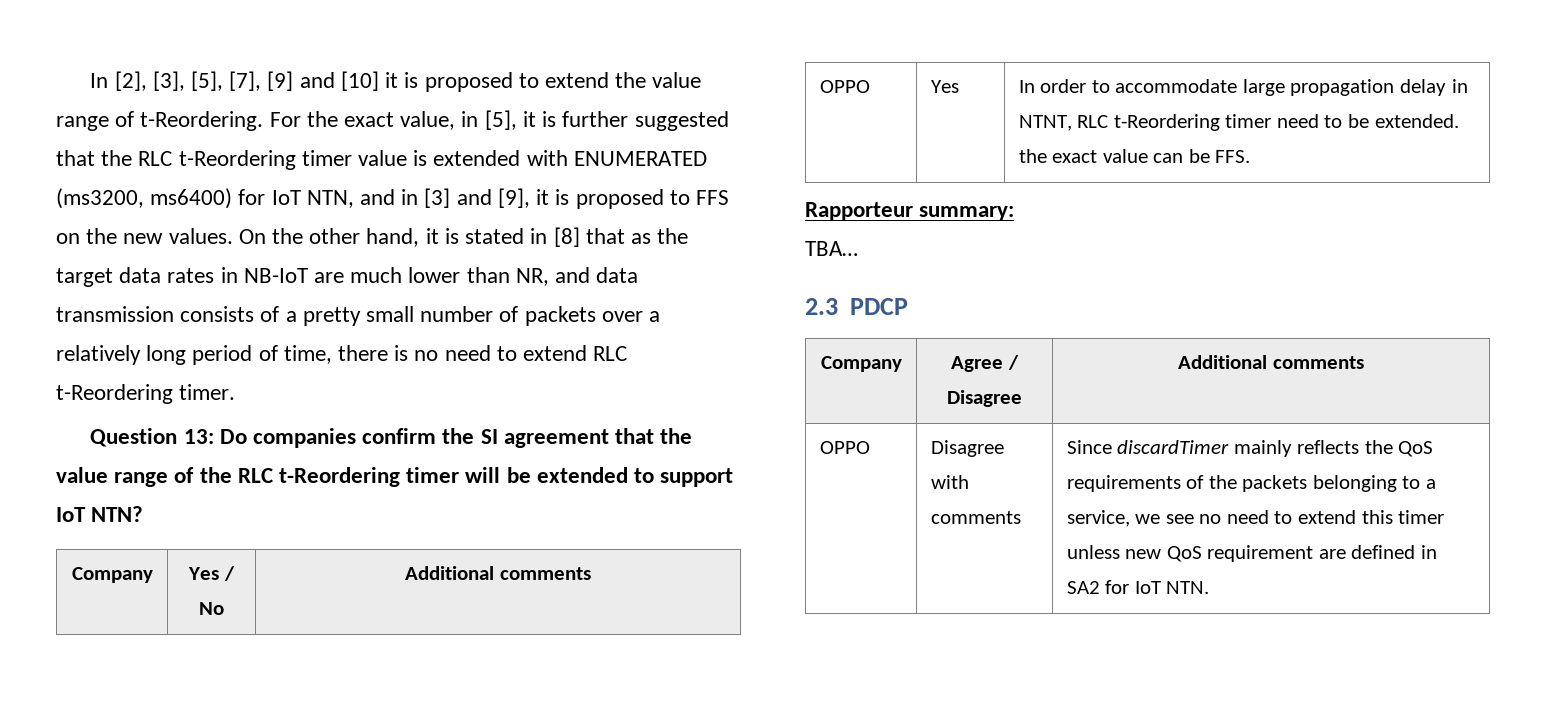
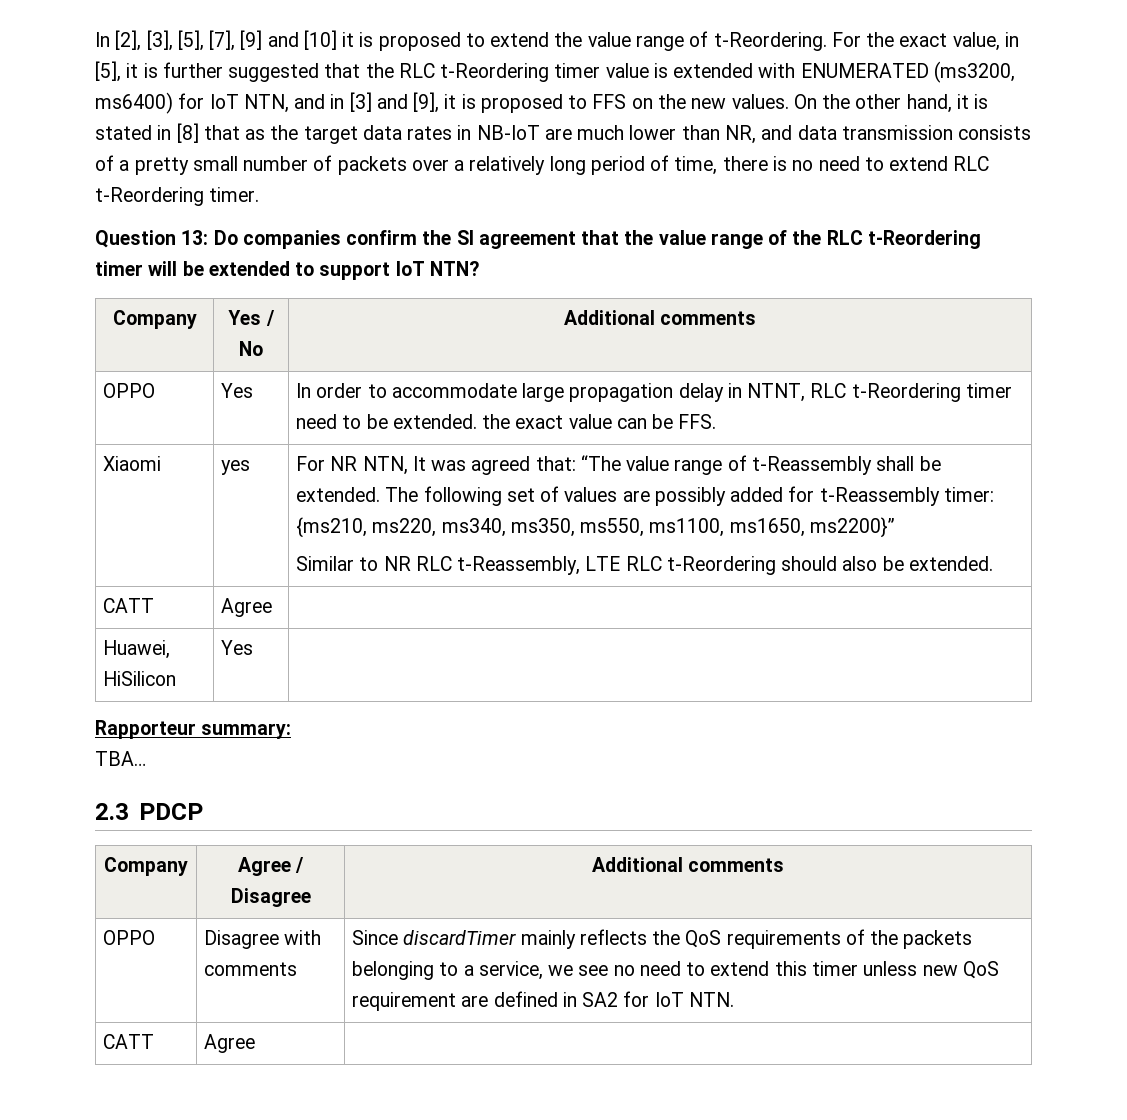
(1251, 156) none -> [103,456,162,471] [221,460,251,475] [296,455,941,475] [296,486,995,506] [296,517,895,538] [296,556,994,575] [103,598,155,613] [221,598,273,617] [103,640,171,659] [103,671,177,686] [221,640,254,655] // Xiaomi | yes | For NR NTN, It was agreed that: “The value range of t-Reassembly shall be extended. The following set of values are possibly added for t-Reassembly timer: {ms210, ms220, ms340, ms350, ms550, ms1100, ms1650, ms2200}” // Similar to NR RLC t-Reassembly, LTE RLC t-Reordering should also be extended. // CATT | Agree | // Huawei, HiSilicon | Yes |
(1210, 587) none -> [103,1034,155,1049] [204,1034,256,1053] // CATT | Agree |

